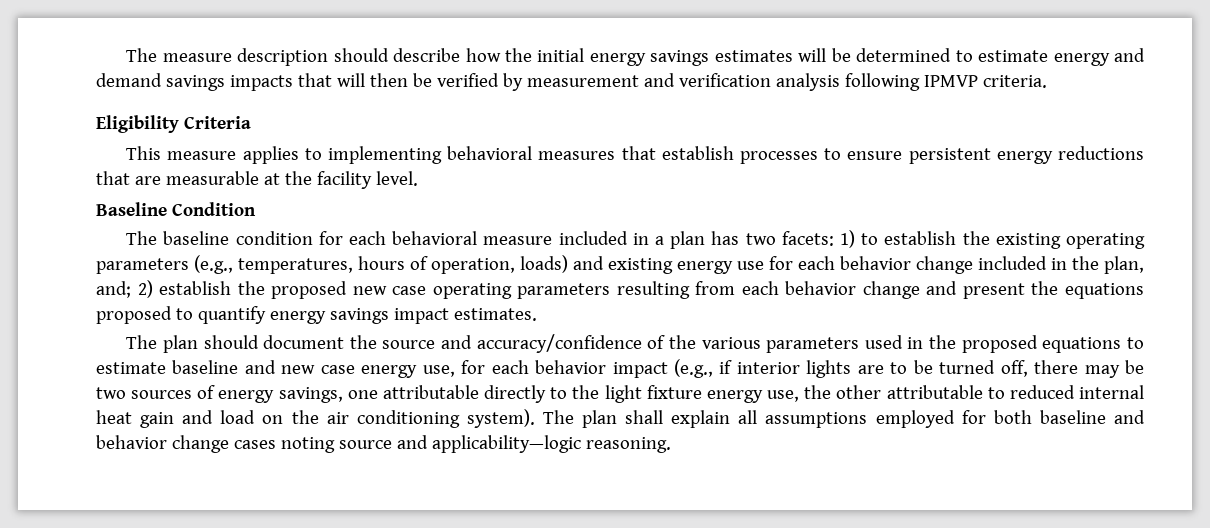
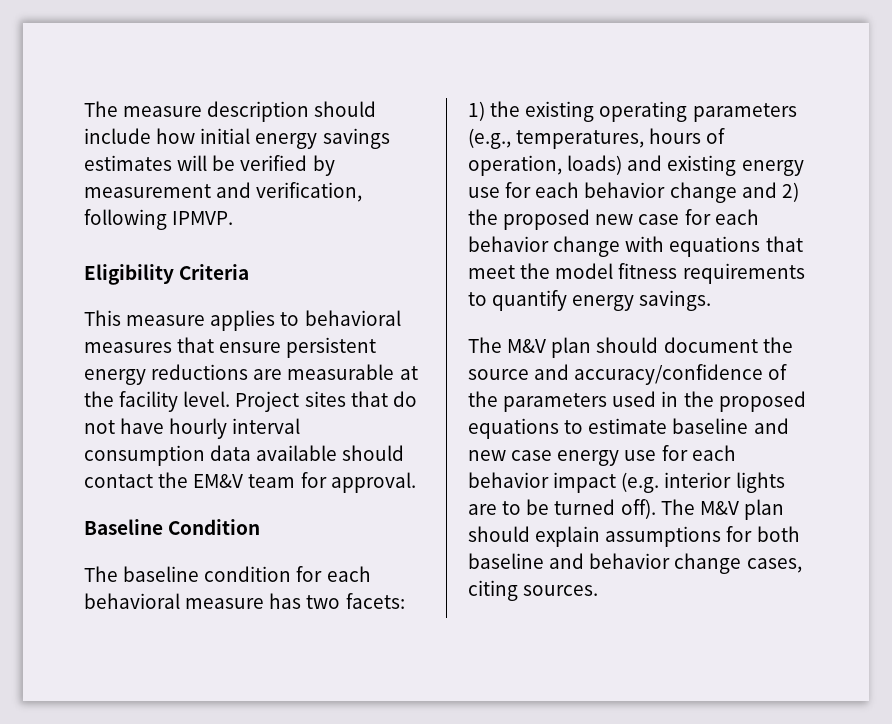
[393,48,533,62] describe how the -> [84,128,196,144] include how
[856,48,1146,66] [96,73,1047,91] determined to estimate energy and demand savings impacts that will then be verified by measurement and verification analysis following IPMVP criteria. -> [240,155,335,176] [84,182,363,202] [84,209,234,230] verified by measurement and verification, following IPMVP.
[328,146,443,164] implementing -> (300, 319) none
[661,146,842,164] establish processes to -> (215, 345) none
[96,171,130,185] that -> (249, 372) none
(418, 178) none -> [235,391,417,412] [84,418,301,439] [84,445,405,466] [84,472,416,493] Project sites that do not have hourly interval consumption data available should contact the EM&V team for approval.
[558,231,706,249] included in a plan -> (265, 603) none
[861,231,957,245] to establish -> (485, 111) none
[978,256,1144,274] [96,280,1144,299] [96,306,537,324] [126,335,158,349] included in the plan, and; 2) establish the proposed new case operating parameters resulting from each behavior change and present the equations proposed to quantify energy savings impact estimates. // The -> [741,182,799,202] [468,209,759,230] [468,236,803,257] [468,263,805,284] [468,290,712,311] [468,337,547,353] and 2) the proposed new case for each behavior change with equations that meet the model fitness requirements to quantify energy savings. // The M&V
[701,337,761,349] various -> (498, 399) none
[422,365,455,377] use, -> [624,450,657,461] use
[674,359,733,378] (e.g., if -> [621,472,660,493] (e.g.
[1000,360,1145,378] [96,385,1144,403] [96,409,955,428] off, there may be two sources of energy savings, one attributable directly to the light fixture energy use, the other attributable to reduced internal heat gain and load on the air conditioning system). The plan shall explain all assumptions employed -> [620,499,784,520] [468,526,722,547] off). The M&V plan should explain assumptions
[233,435,671,453] cases noting source and applicability—logic reasoning. -> [746,558,802,573] [468,580,599,601] cases, citing sources.

